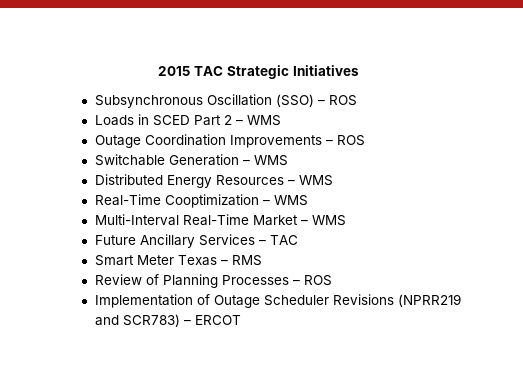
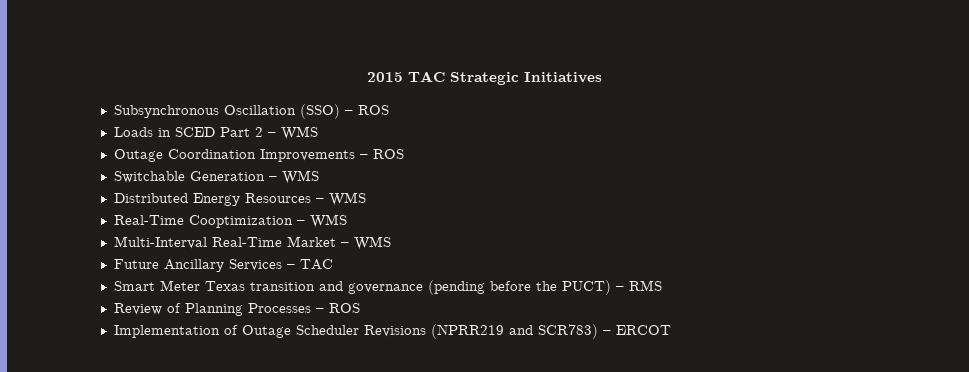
(217, 260) none -> [250,280,612,295] transition and governance (pending before the PUCT)

